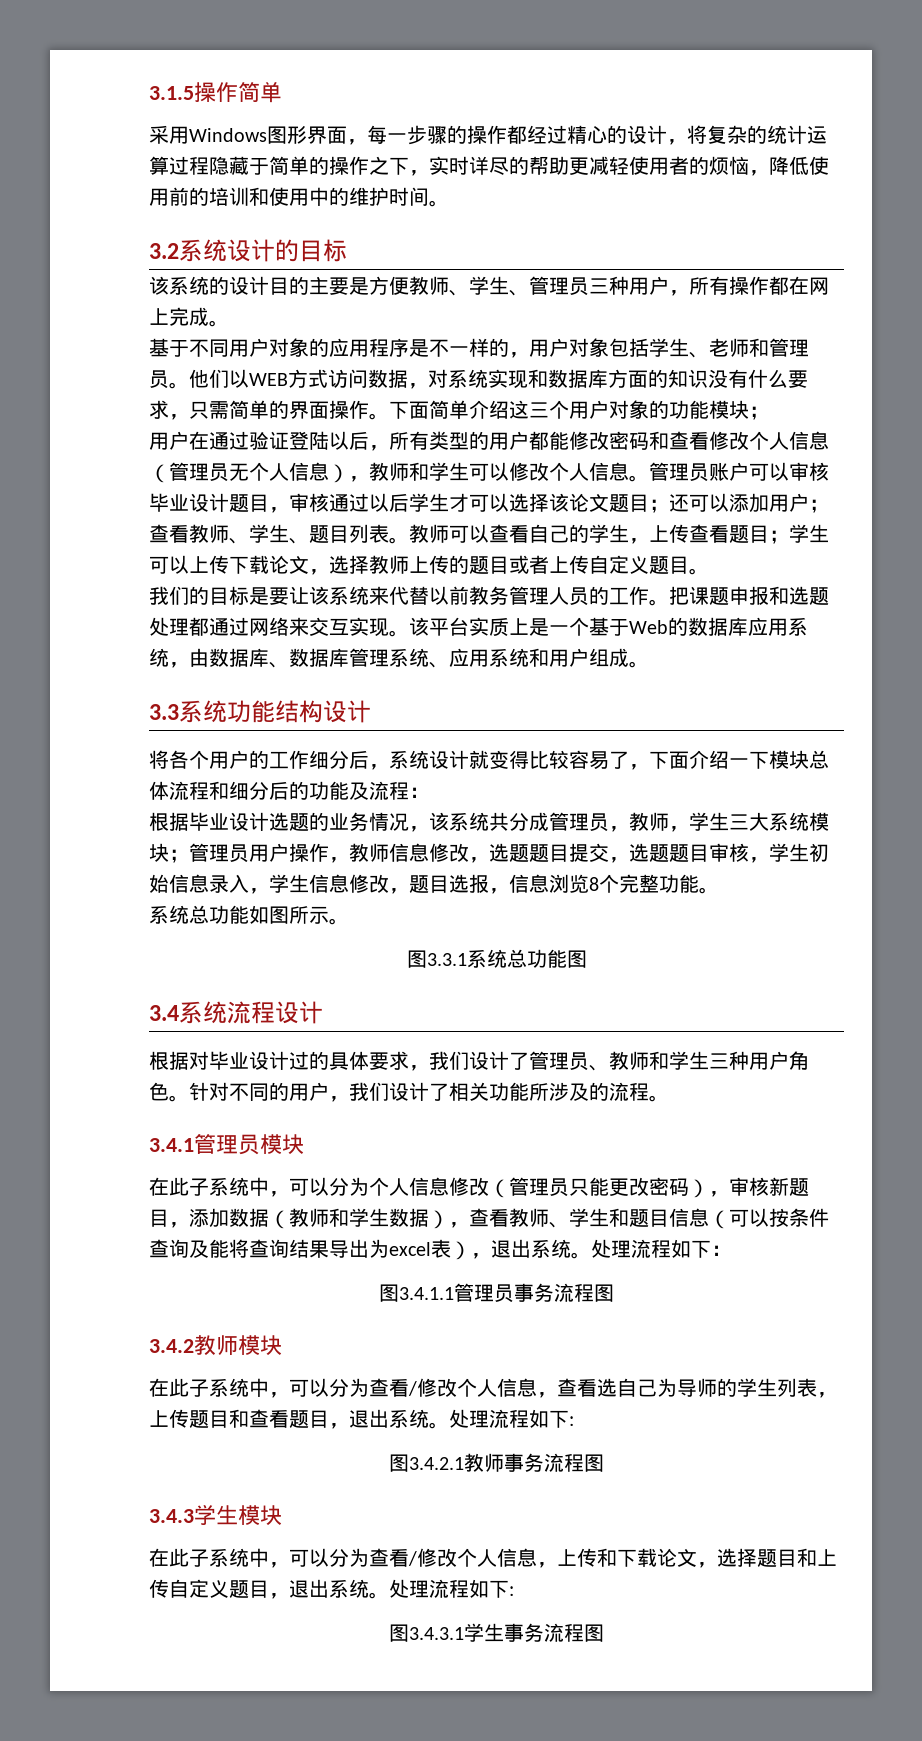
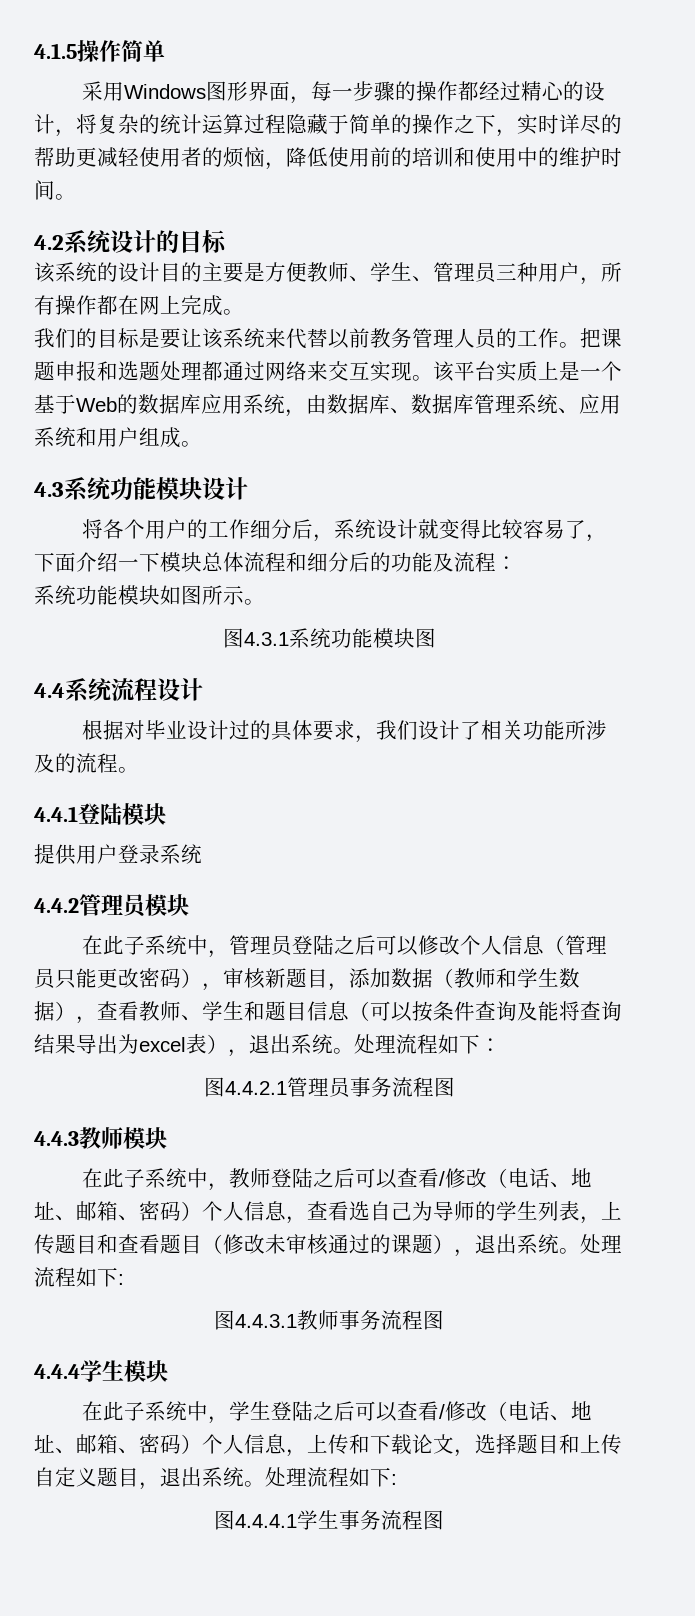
[149,86,194,100] 3.1.5 -> [34,43,77,59] 4.1.5
[149,243,179,259] 3.2 -> [34,235,64,250] 4.2
[149,338,809,358] [149,369,808,389] [149,400,769,420] [149,431,829,451] [149,462,829,483] [149,493,829,513] [149,524,829,544] [149,555,709,575] // 基于不同用户对象的应用程序是不一样的，用户对象包括学生、老师和管理员。他们以WEB方式访问数据，对系统实现和数据库方面的知识没有什么要求，只需简单的界面操作。下面简单介绍这三个用户对象的功能模块； // 用户在通过验证登陆以后，所有类型的用户都能修改密码和查看修改个人信息（管理员无个人信息），教师和学生可以修改个人信息。管理员账户可以审核毕业设计题目，审核通过以后学生才可以选择该论文题目；还可以添加用户；查看教师、学生、题目列表。教师可以查看自己的学生，上传查看题目；学生可以上传下载论文，选择教师上传的题目或者上传自定义题目。 -> (244, 312) none
[149,700,323,723] 3.3系统功能结构 -> [34,477,202,501] 4.3系统功能模块
[149,812,829,832] [149,843,829,863] [149,874,719,894] [149,905,249,924] 根据毕业设计选题的业务情况，该系统共分成管理员，教师，学生三大系统模块；管理员用户操作，教师信息修改，选题题目提交，选题题目审核，学生初始信息录入，学生信息修改，题目选报，信息浏览8个完整功能。 // 系统总功能 -> [34,585,160,605] 系统功能模块
[426,949,587,968] [149,1005,179,1021] 3.3.1系统总功能图 // 3.4 -> [243,628,436,648] [34,683,65,698] 4.3.1系统功能模块图 // 4.4
[529,1051,809,1071] [149,1082,449,1102] 管理员、教师和学生三种用户角色。针对不同的用户，我们设计了 -> (482, 730) none
[149,1138,194,1152] 3.4.1 -> [34,803,166,825] [34,844,202,865] [34,898,79,913] 4.4.1登陆模块 // 提供用户登录系统 // 4.4.2
[289,1177,489,1196] 可以分为个人信息修改 -> [229,935,545,956] 管理员登陆之后可以修改个人信息
[399,1287,454,1300] 3.4.1.1 -> [224,1081,287,1095] 4.4.2.1
[149,1339,194,1353] 3.4.2 -> [34,1131,79,1146] 4.4.3
[289,1378,457,1397] 可以分为查看/修改 -> [229,1168,593,1189] [34,1201,202,1221] 教师登陆之后可以查看/修改（电话、地址、邮箱、密码）
[329,1409,574,1429] [389,1454,464,1472] ，退出系统。处理流程如下: // 图3.4.2.1 -> [202,1234,622,1257] [34,1267,124,1287] [214,1310,297,1330] （修改未审核通过的课题），退出系统。处理流程如下: // 图4.4.3.1
[149,1509,194,1523] 3.4.3 -> [34,1364,80,1379] 4.4.4
[289,1548,457,1567] 可以分为查看/修改 -> [229,1401,593,1422] [34,1434,202,1454] 学生登陆之后可以查看/修改（电话、地址、邮箱、密码）
[409,1627,464,1640] 3.4.3.1 -> [235,1514,297,1528] 4.4.4.1

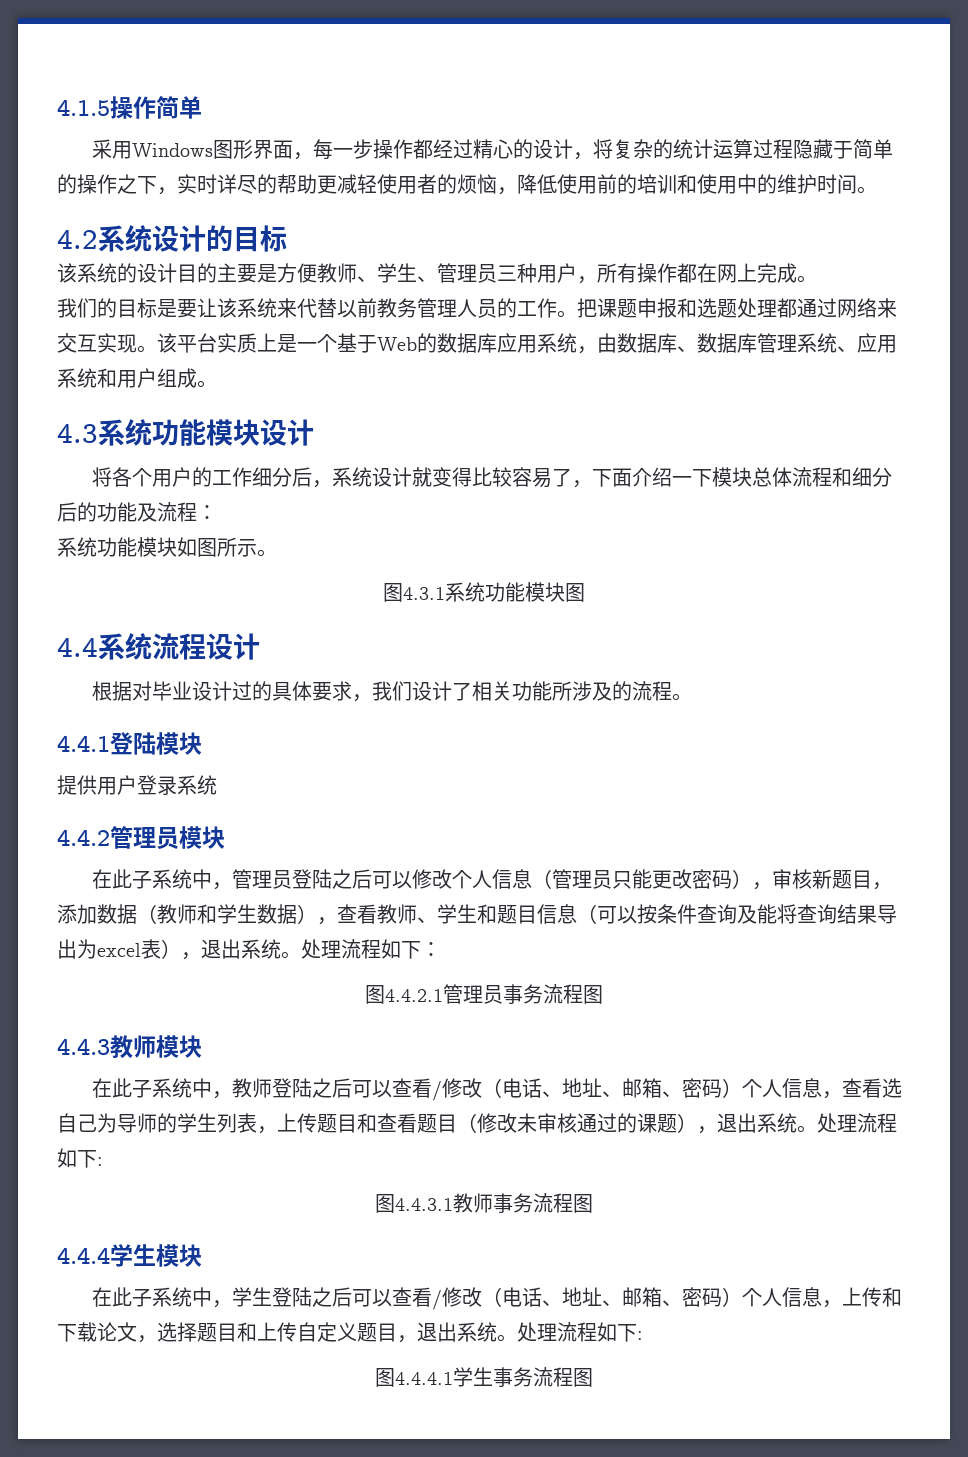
[374,81,417,101] 骤的 -> (373, 149) none

